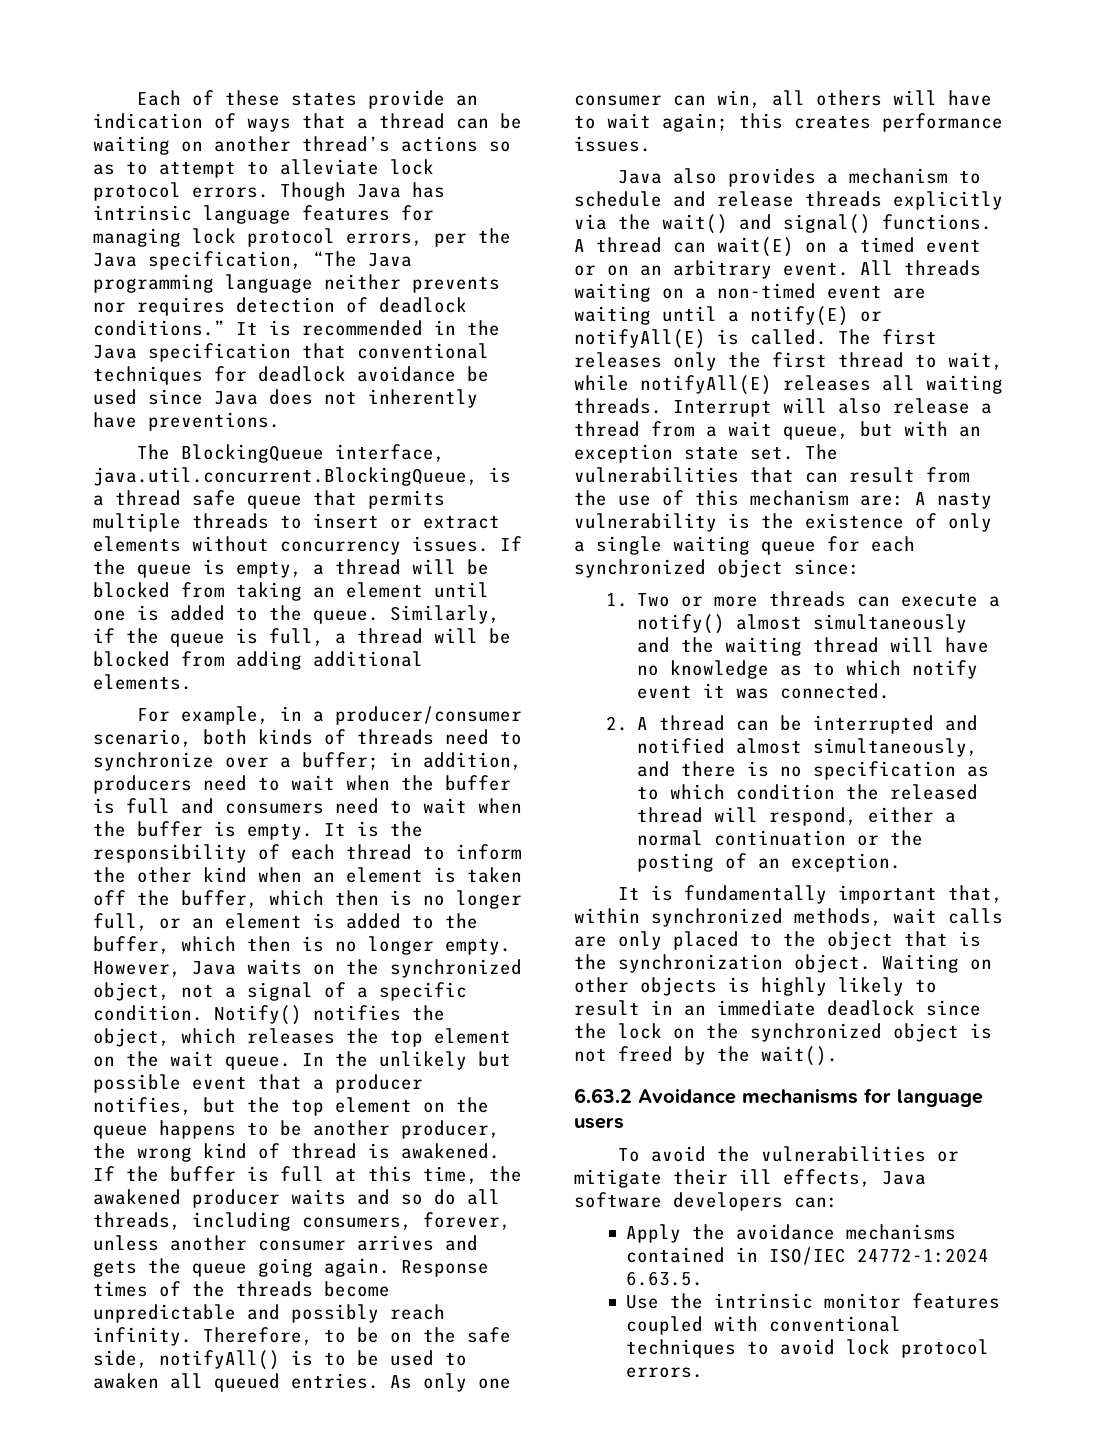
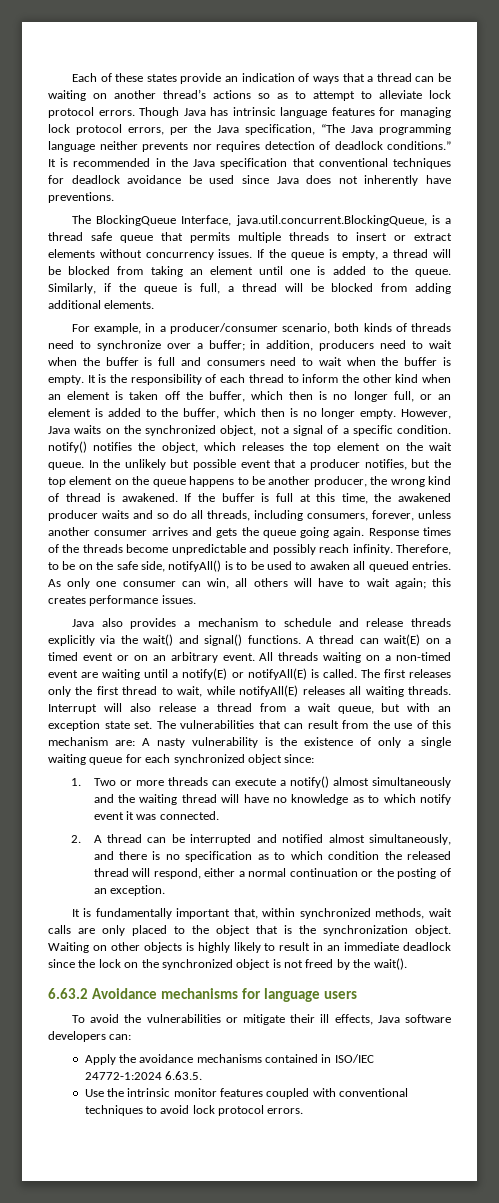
[335,444,446,462] interface, -> [181,215,232,226] Interface,
[214,1005,302,1025] Notify() -> [48,441,87,453] notify()

